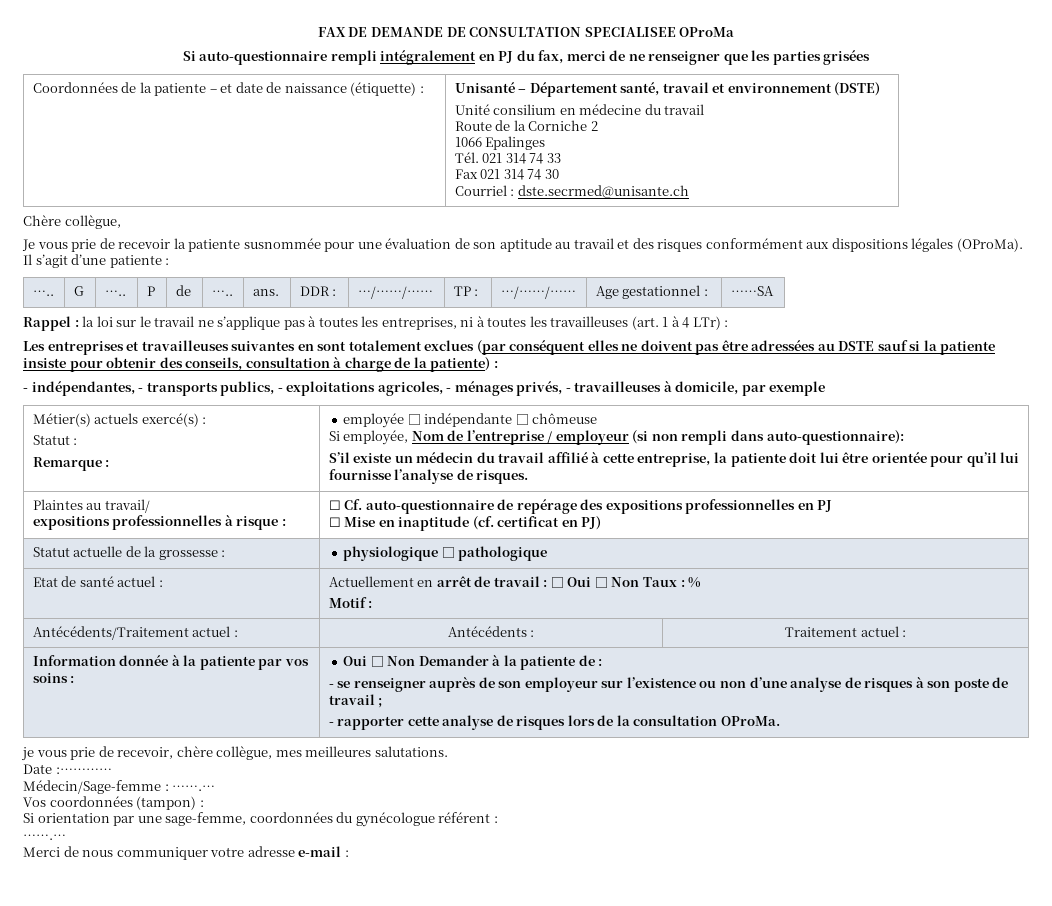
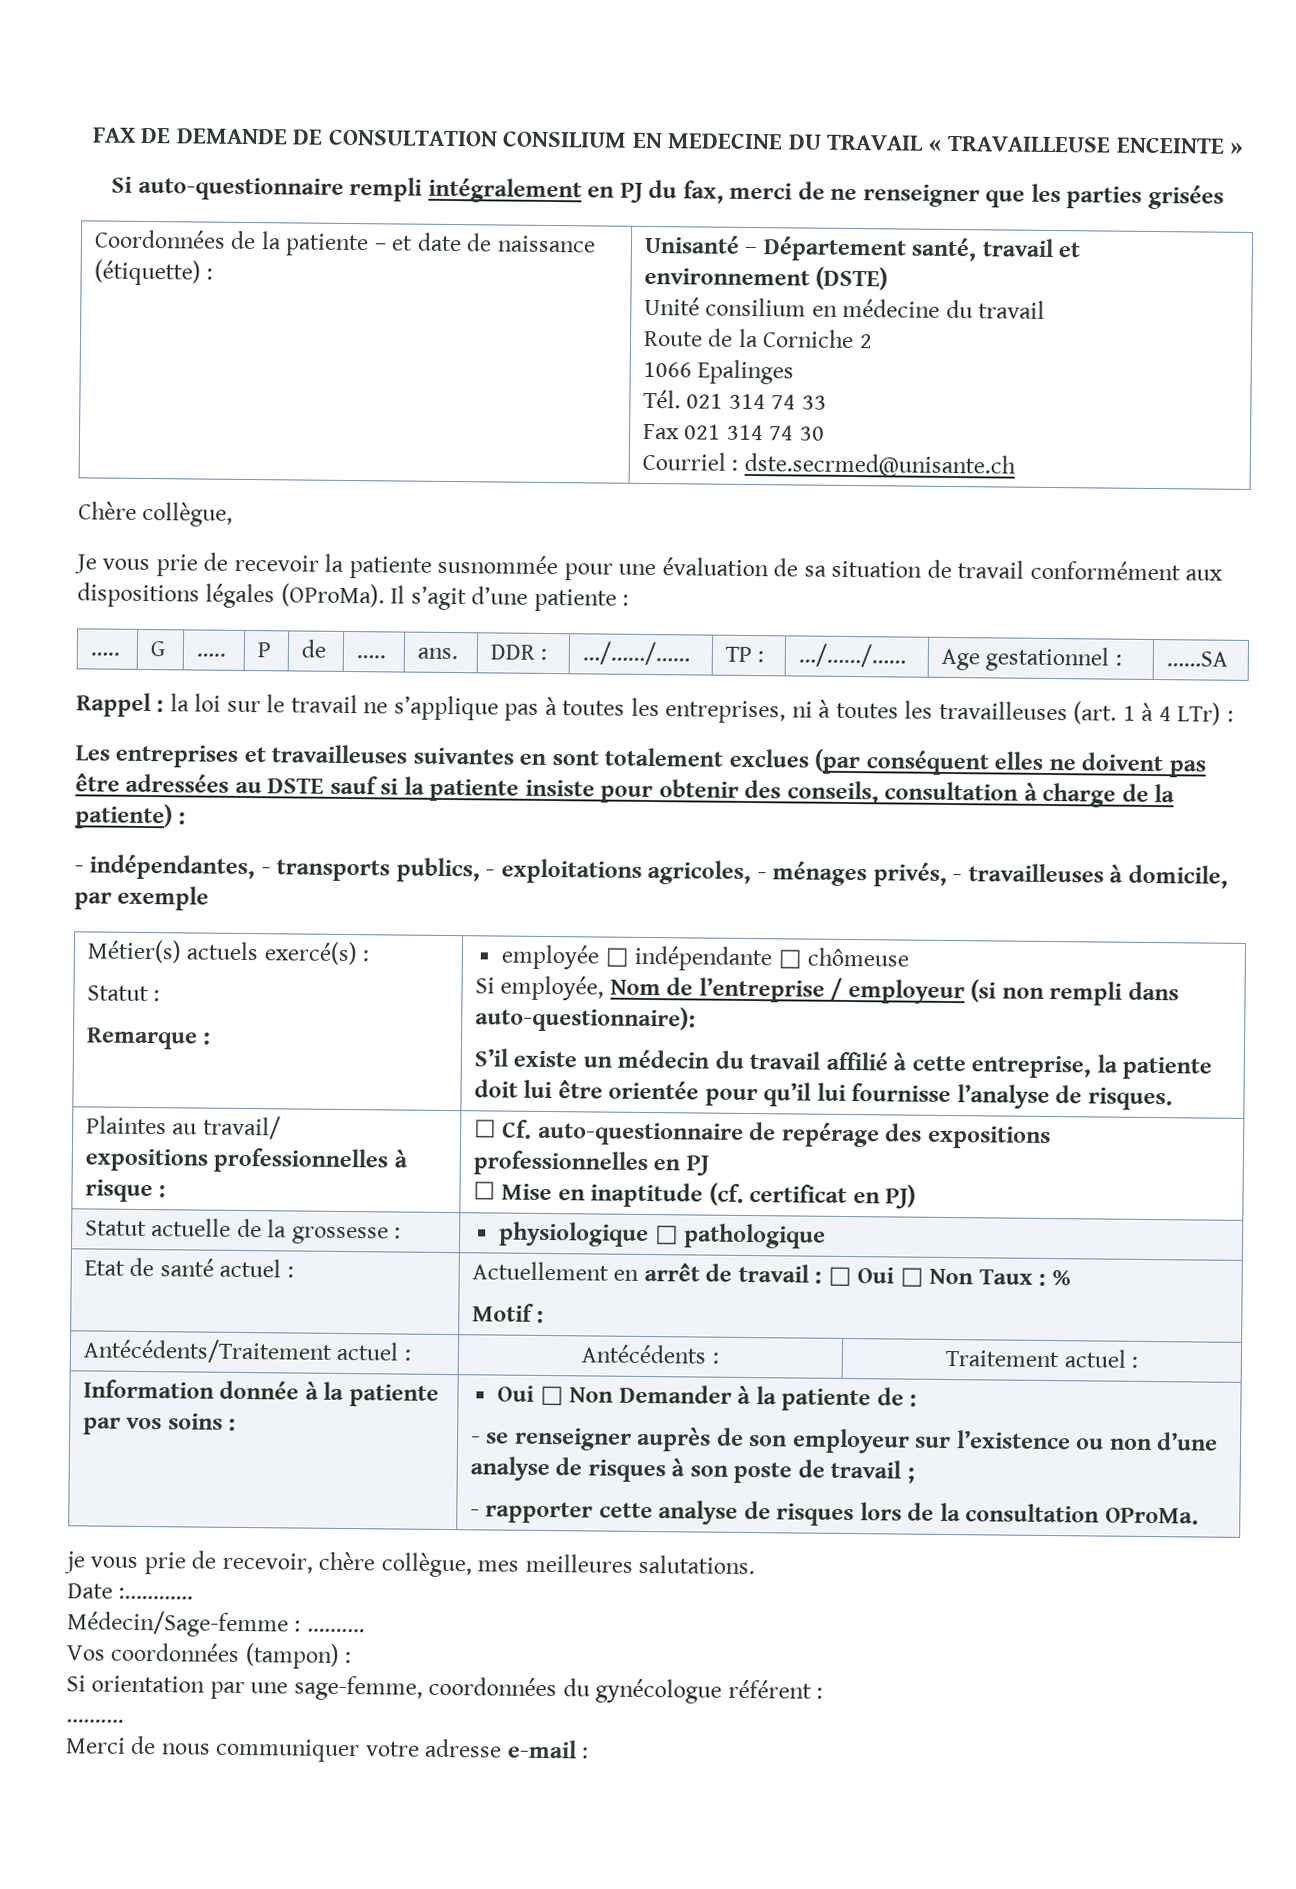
[584,27,735,37] SPECIALISEE OProMa -> [502,131,1245,154] CONSILIUM EN MEDECINE DU TRAVAIL « TRAVAILLEUSE ENCEINTE »
[473,238,703,252] son aptitude au travail et des risques -> [803,559,1025,579] sa situation de travail

